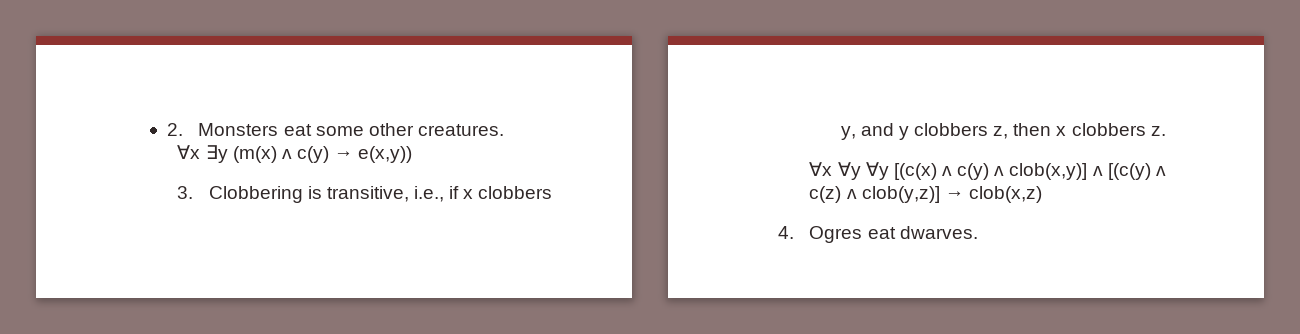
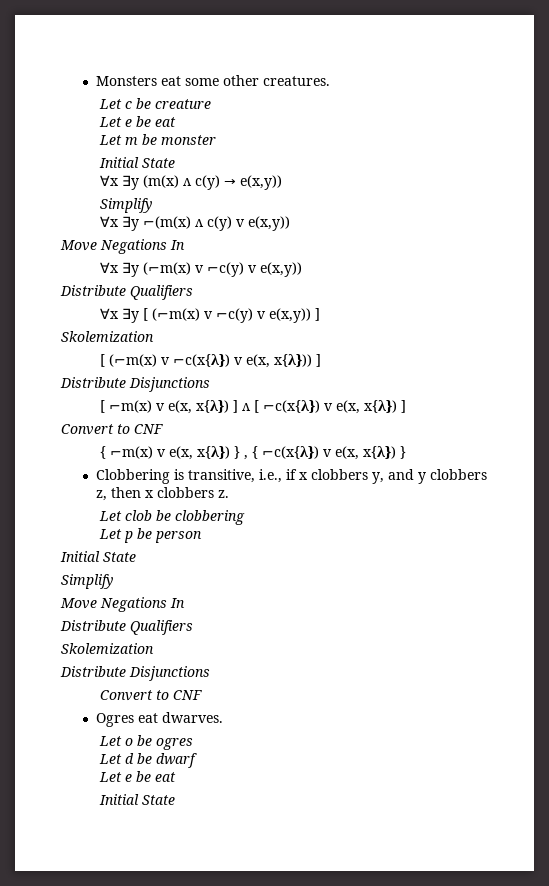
[167,123,184,136] 2. -> (95, 81) none
(504, 130) none -> [98,98,211,109] [98,116,176,127] [98,134,216,145] [98,157,175,168] // Let c be creature // Let e be eat // Let m be monster // Initial State
[177,186,194,199] 3. -> [99,198,152,213] [99,216,290,231] [60,239,185,254] [99,262,302,277] [60,285,193,300] [99,308,320,323] [61,331,154,342] [99,354,321,368] [60,377,210,392] [99,400,406,414] [61,424,163,435] [99,446,406,460] Simplify // ∀x ∃y ⌐(m(x) ʌ c(y) v e(x,y)) // Move Negations In // ∀x ∃y (⌐m(x) v ⌐c(y) v e(x,y)) // Distribute Qualifiers // ∀x ∃y [ (⌐m(x) v ⌐c(y) v e(x,y)) ] // Skolemization // [ (⌐m(x) v ⌐c(x{λ}) v e(x, x{λ})) ] // Distribute Disjunctions // [ ⌐m(x) v e(x, x{λ}) ] ʌ [ ⌐c(x{λ}) v e(x, x{λ}) ] // Convert to CNF // { ⌐m(x) v e(x, x{λ}) } , { ⌐c(x{λ}) v e(x, x{λ}) } //
[809,162,1166,180] [809,186,1042,203] [778,226,978,243] ∀x ∀y ∀y [(c(x) ʌ c(y) ʌ clob(x,y)] ʌ [(c(y) ʌ c(z) ʌ clob(y,z)] → clob(x,z) // 4. Ogres eat dwarves. -> [98,510,245,525] [98,528,202,543] [60,551,136,562] [61,574,113,589] [60,597,185,612] [60,620,193,635] [61,643,154,654] [60,666,210,681] [99,690,202,701] [95,712,223,727] [98,735,193,750] [98,753,197,768] [98,771,176,782] [98,794,175,805] Let clob be clobbering // Let p be person // Initial State // Simplify // Move Negations In // Distribute Qualifiers // Skolemization // Distribute Disjunctions // Convert to CNF // Ogres eat dwarves. // Let o be ogres // Let d be dwarf // Let e be eat // Initial State

